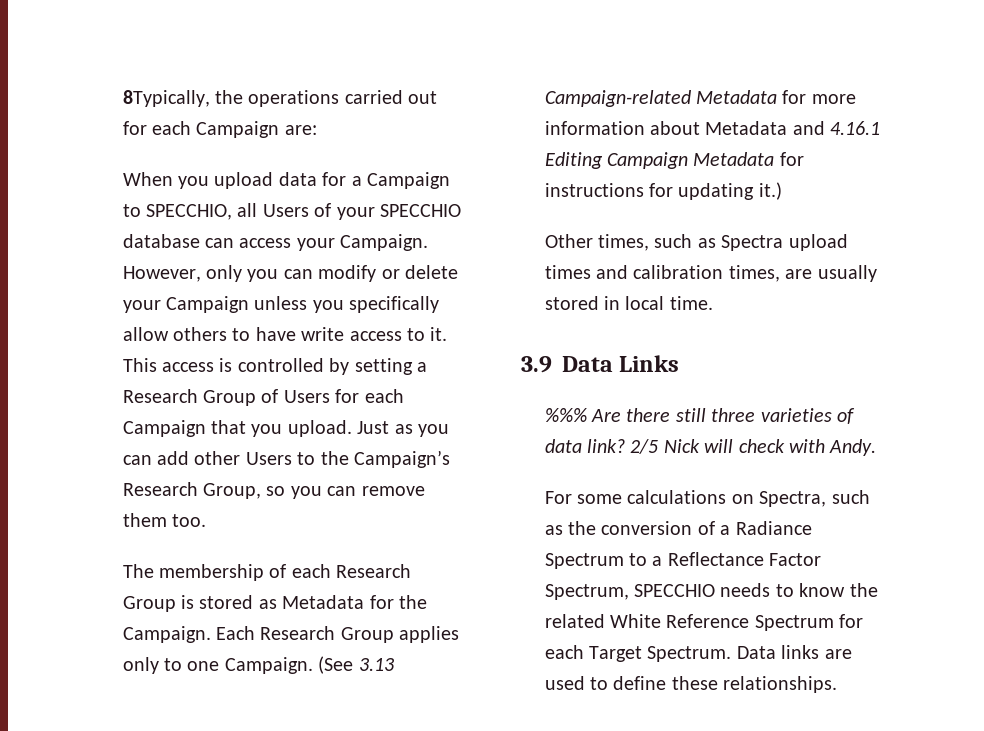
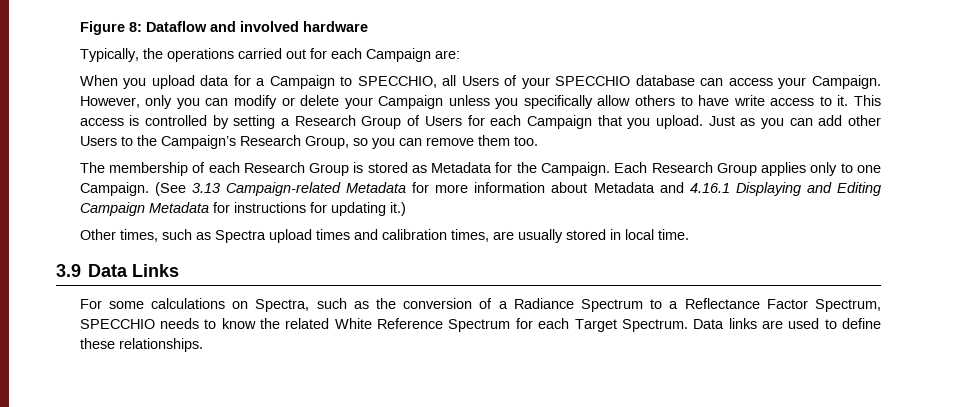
[122,90,210,107] 8Typically, -> [79,21,368,35] [79,48,139,62] Figure 8: Dataflow and involved hardware // Typically,
(881, 128) none -> [735,182,832,196] Displaying and
[544,408,855,424] [544,439,877,456] // %%% Are there still three varieties of data link? 2/5 Nick will check with Andy. -> (180, 270) none

